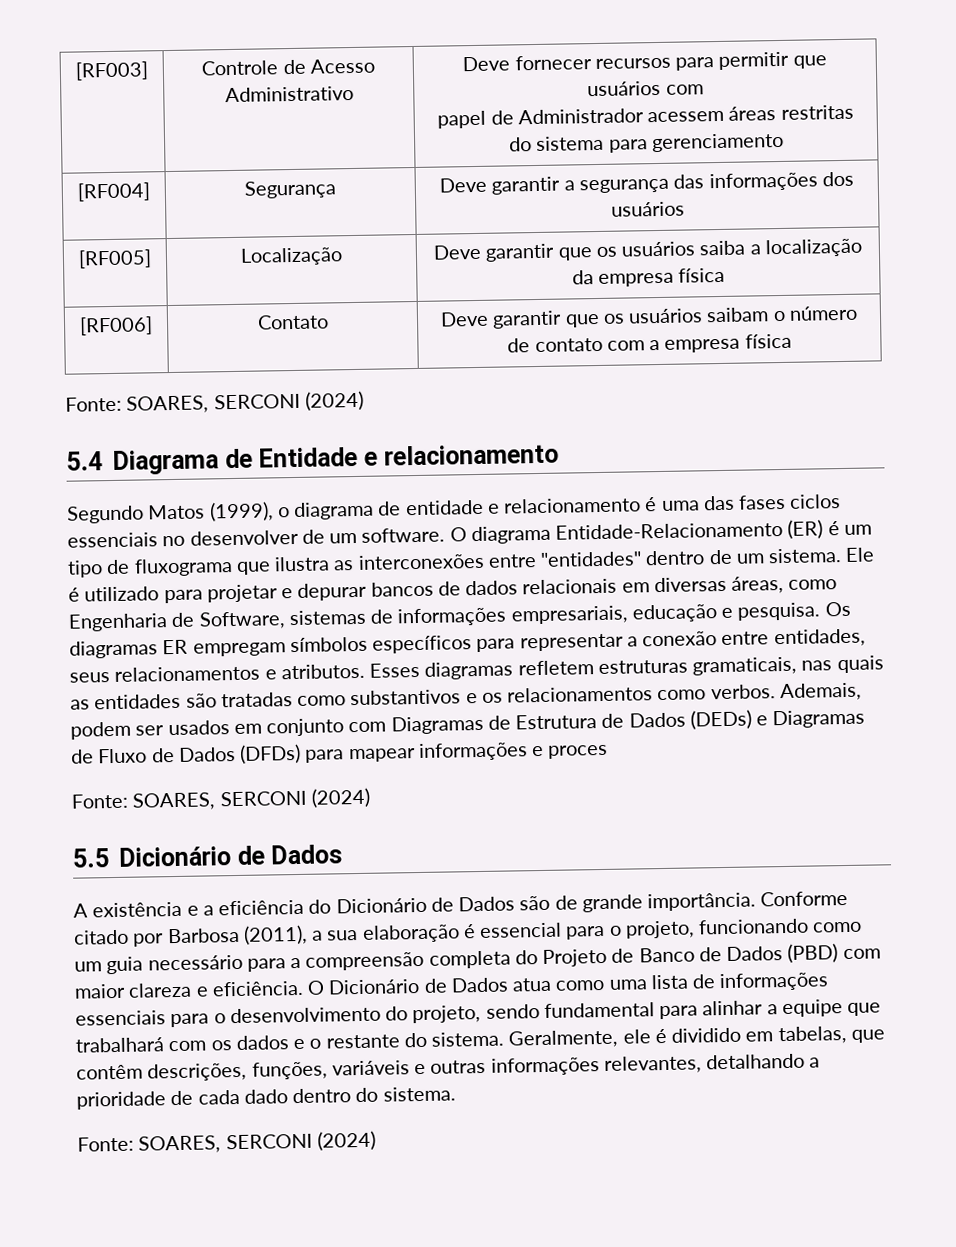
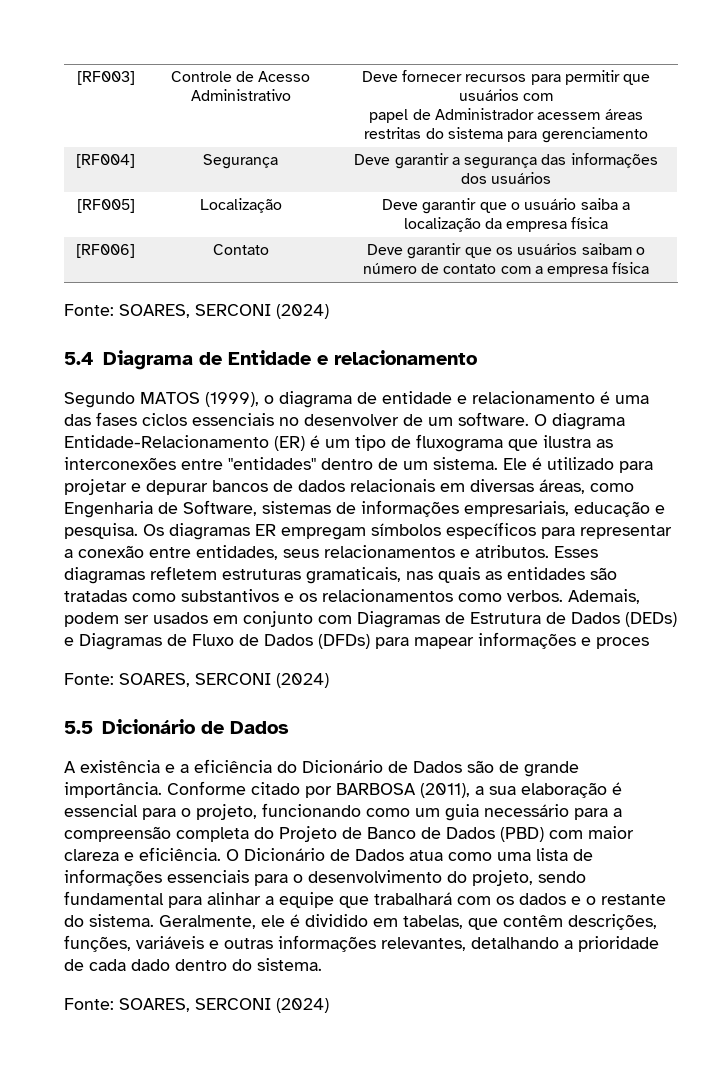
[595,241,696,258] os usuários -> [510,198,577,210] o usuário
[148,504,206,520] Matos -> [140,392,200,404] MATOS
[166,927,240,944] Barbosa -> [336,783,416,795] BARBOSA

